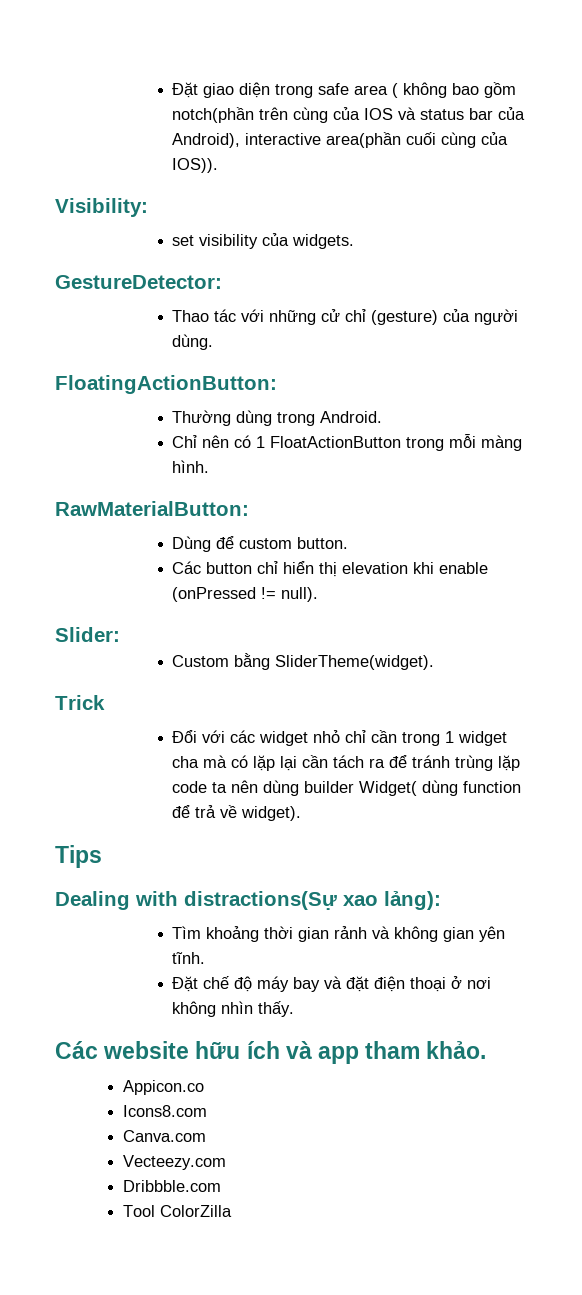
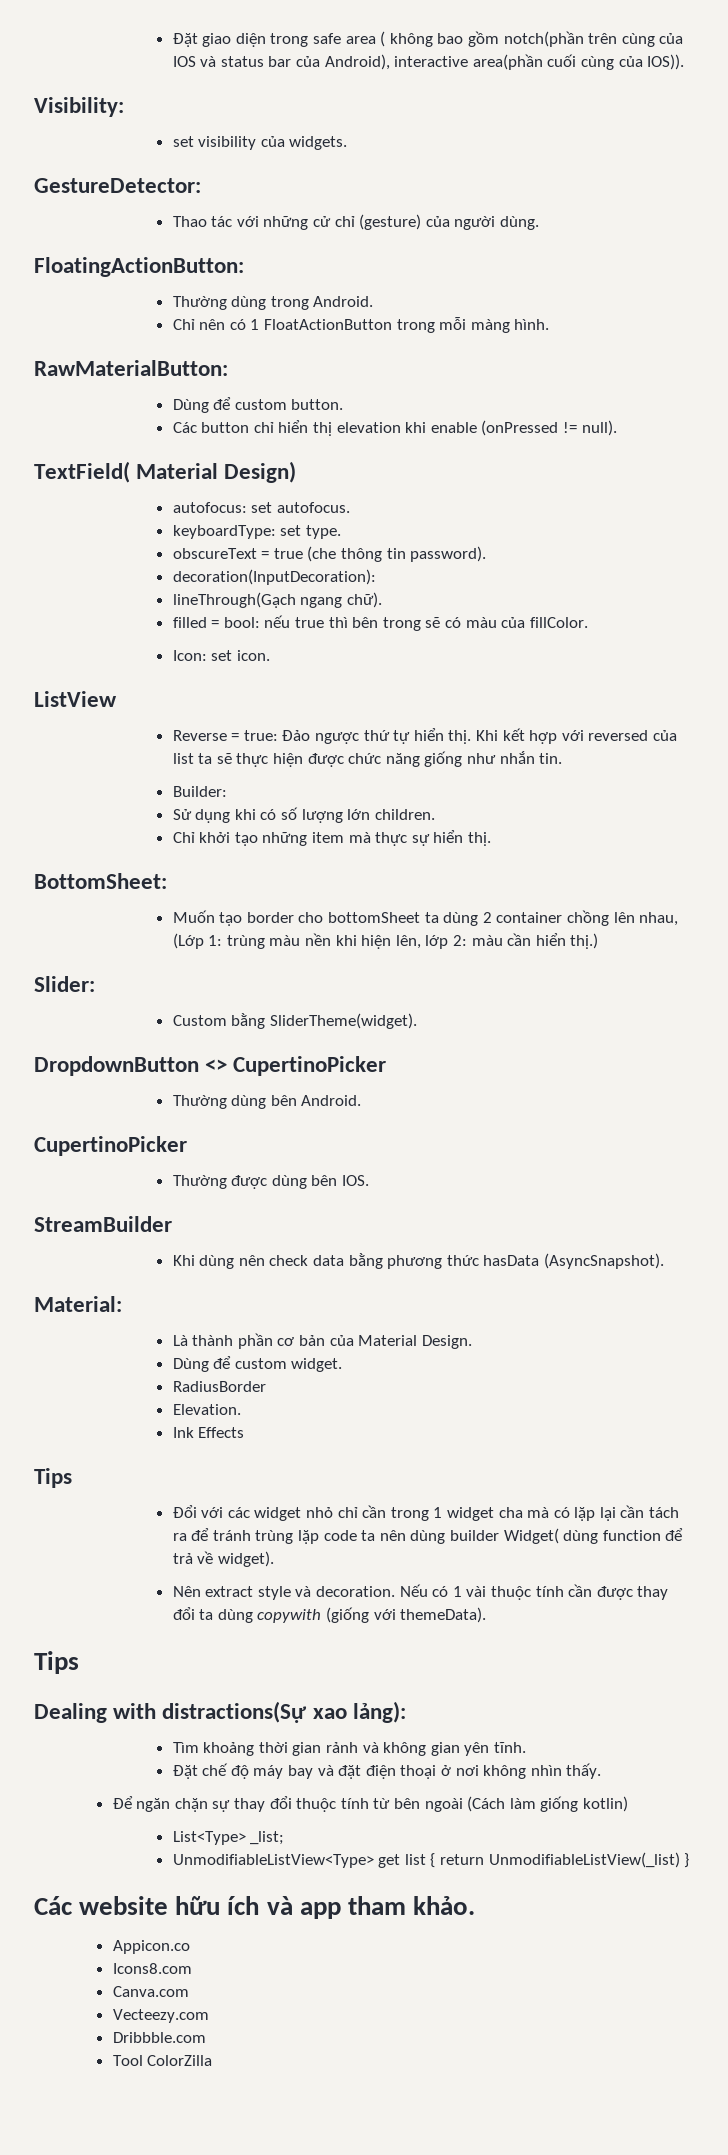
[55,627,120,642] [172,653,435,670] [55,695,105,710] Slider: // Custom bằng SliderTheme(widget). // Trick -> [34,461,297,483] [172,502,350,513] [172,525,341,539] [172,546,487,562] [172,569,376,585] [172,592,382,608] [172,615,588,631] [172,650,270,661] [34,691,117,707] [172,728,677,744] [172,751,563,767] [172,786,227,797] [172,807,435,823] [172,830,491,846] [34,873,167,889] [172,910,679,926] [172,933,599,949] [34,976,95,992] [172,1013,417,1029] [34,1056,387,1076] [172,1095,362,1109] [34,1136,187,1156] [172,1175,370,1189] [34,1216,172,1232] [172,1253,664,1269] [34,1296,122,1312] [172,1333,472,1349] [172,1356,343,1372] [172,1381,266,1392] [172,1404,241,1415] [172,1427,245,1438] [34,1468,72,1488] TextField( Material Design) // autofocus: set autofocus. // keyboardType: set type. // obscureText = true (che thông tin password). // decoration(InputDecoration): // lineThrough(Gạch ngang chữ). // filled = bool: nếu true thì bên trong sẽ có màu của fillColor. // Icon: set icon. // ListView // Reverse = true: Đảo ngược thứ tự hiển thị. Khi kết hợp với reversed của list ta sẽ thực hiện được chức năng giống như nhắn tin. // Builder: // Sử dụng khi có số lượng lớn children. // Chỉ khởi tạo những item mà thực sự hiển thị. // BottomSheet: // Muốn tạo border cho bottomSheet ta dùng 2 container chồng lên nhau, (Lớp 1: trùng màu nền khi hiện lên, lớp 2: màu cần hiển thị.) // Slider: // Custom bằng SliderTheme(widget). // DropdownButton <> CupertinoPicker // Thường dùng bên Android. // CupertinoPicker // Thường được dùng bên IOS. // StreamBuilder // Khi dùng nên check data bằng phương thức hasData (AsyncSnapshot). // Material: // Là thành phần cơ bản của Material Design. // Dùng để custom widget. // RadiusBorder // Elevation. // Ink Effects // Tips
(302, 813) none -> [172,1584,669,1600] [172,1607,487,1623] // Nên extract style và decoration. Nếu có 1 vài thuộc tính cần được thay đổi ta dùng copywith (giống với themeData).
(295, 1009) none -> [112,1796,628,1812] [172,1831,285,1845] [172,1852,690,1868] // Để ngăn chặn sự thay đổi thuộc tính từ bên ngoài (Cách làm giống kotlin) // List<Type> _list; // UnmodifiableListView<Type> get list { return UnmodifiableListView(_list) }

